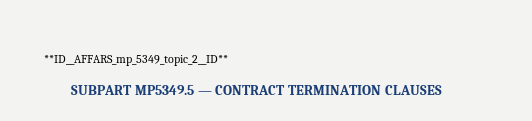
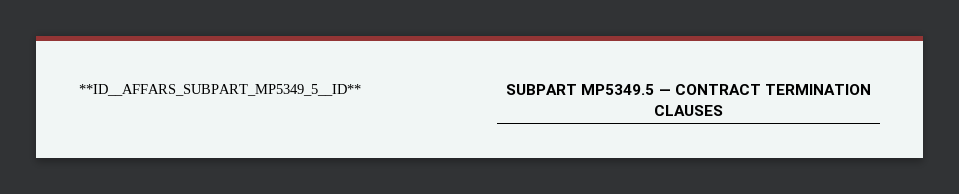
[44,55,228,66] **ID__AFFARS_mp_5349_topic_2__ID** -> [79,84,361,96] **ID__AFFARS_SUBPART_MP5349_5__ID**

